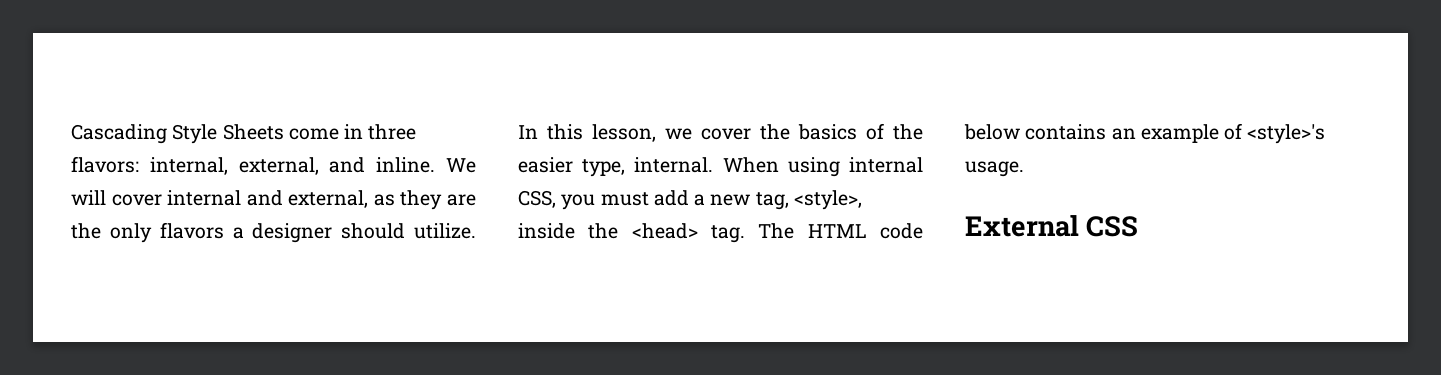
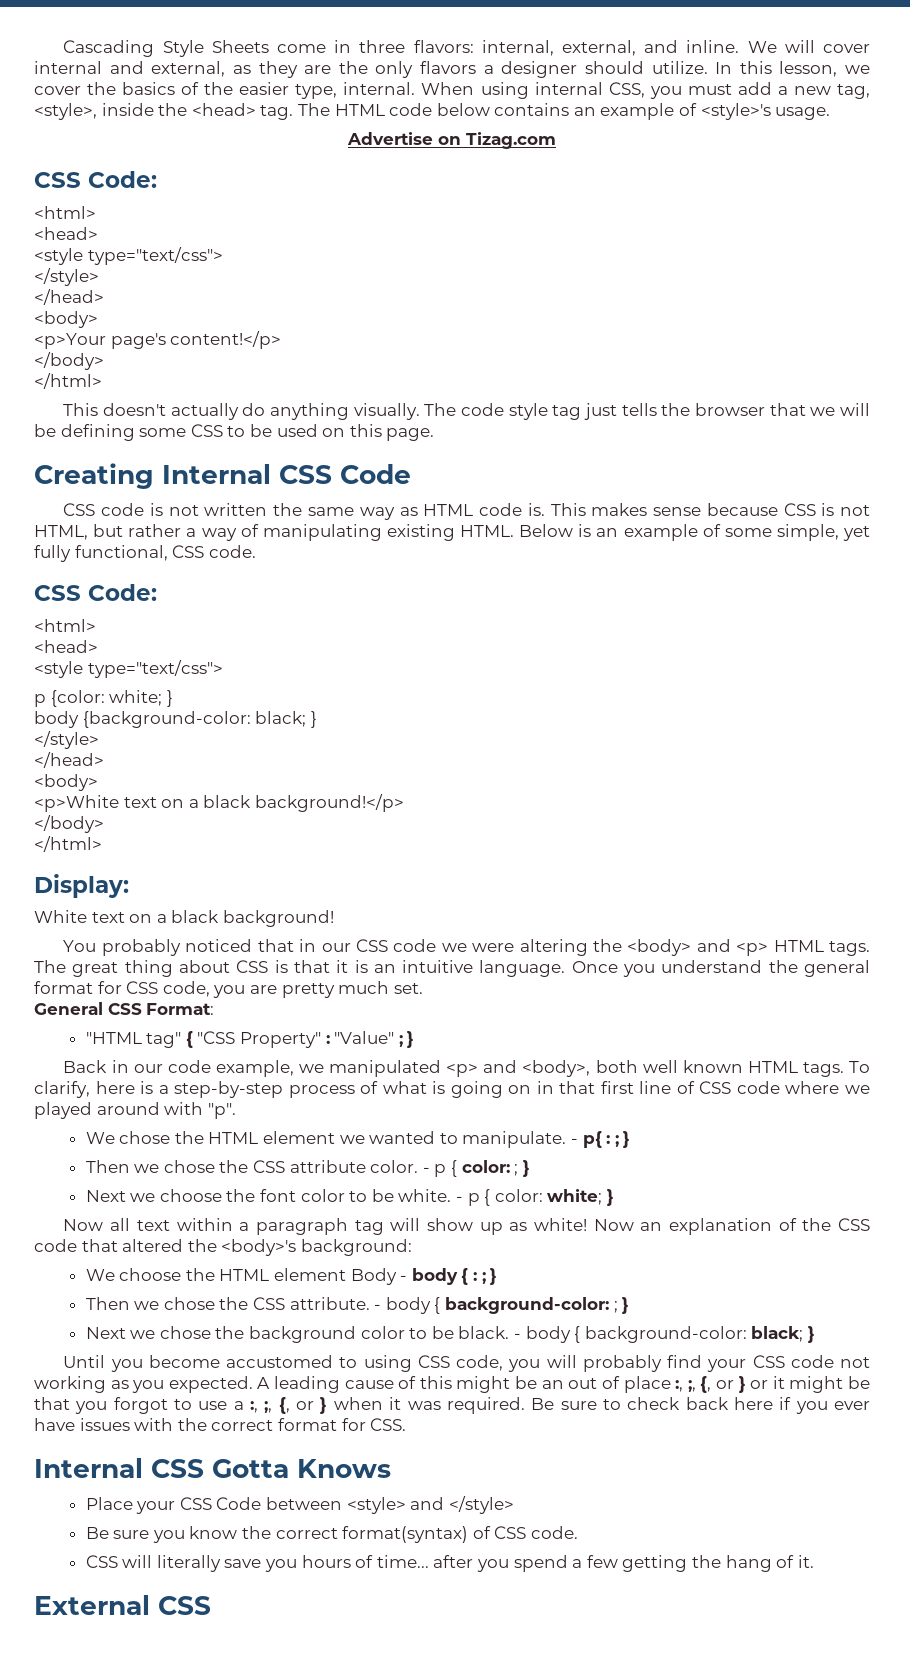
(1024, 169) none -> [347,132,556,149] [34,171,157,188] [34,206,96,219] [34,227,98,240] [34,247,223,265] [34,268,99,286] [34,289,104,305] [34,311,98,328] [34,331,282,349] [34,352,104,370] [34,373,102,389] [63,403,870,420] [34,424,435,441] [34,463,411,489] [63,503,870,520] [34,524,870,541] [34,545,256,562] [34,584,157,601] [34,619,96,632] [34,640,98,653] [34,660,223,678] [34,690,173,707] [34,711,317,728] [34,731,99,749] [34,752,104,768] [34,774,98,791] [34,794,404,812] [34,815,104,833] [34,836,102,852] [34,874,129,898] [34,910,334,927] [63,939,870,956] [34,960,870,977] [34,981,423,998] [34,1002,215,1015] [85,1031,415,1048] [63,1060,870,1077] [34,1081,870,1098] [34,1102,236,1119] [85,1131,631,1148] [85,1160,530,1177] [85,1189,614,1206] [63,1218,870,1235] [34,1239,412,1256] [85,1268,498,1285] [85,1297,630,1314] [85,1326,815,1343] [63,1355,870,1372] [34,1376,870,1393] [34,1397,870,1414] [34,1418,407,1431] [34,1458,391,1478] [85,1496,514,1514] [85,1526,578,1543] [85,1555,814,1572] // Advertise on Tizag.com // CSS Code: // <html> // <head> // <style type="text/css"> // </style> // </head> // <body> // <p>Your page's content!</p> // </body> // </html> // This doesn't actually do anything visually. The code style tag just tells the browser that we will be defining some CSS to be used on this page. // Creating Internal CSS Code // CSS code is not written the same way as HTML code is. This makes sense because CSS is not HTML, but rather a way of manipulating existing HTML. Below is an example of some simple, yet fully functional, CSS code. // CSS Code: // <html> // <head> // <style type="text/css"> // p {color: white; } // body {background-color: black; } // </style> // </head> // <body> // <p>White text on a black background!</p> // </body> // </html> // Display: // White text on a black background! // You probably noticed that in our CSS code we were altering the <body> and <p> HTML tags. The great thing about CSS is that it is an intuitive language. Once you understand the general format for CSS code, you are pretty much set. // General CSS Format: // "HTML tag" { "CSS Property" : "Value" ; } // Back in our code example, we manipulated <p> and <body>, both well known HTML tags. To clarify, here is a step-by-step process of what is going on in that first line of CSS code where we played around with "p". // We chose the HTML element we wanted to manipulate. - p{ : ; } // Then we chose the CSS attribute color. - p { color: ; } // Next we choose the font color to be white. - p { color: white; } // Now all text within a paragraph tag will show up as white! Now an explanation of the CSS code that altered the <body>'s background: // We choose the HTML element Body - body { : ; } // Then we chose the CSS attribute. - body { background-color: ; } // Next we chose the background color to be black. - body { background-color: black; } // Until you become accustomed to using CSS code, you will probably find your CSS code not working as you expected. A leading cause of this might be an out of place :, ;, {, or } or it might be that you forgot to use a :, ;, {, or } when it was required. Be sure to check back here if you ever have issues with the correct format for CSS. // Internal CSS Gotta Knows // Place your CSS Code between <style> and </style> // Be sure you know the correct format(syntax) of CSS code. // CSS will literally save you hours of time... after you spend a few getting the hang of it.

